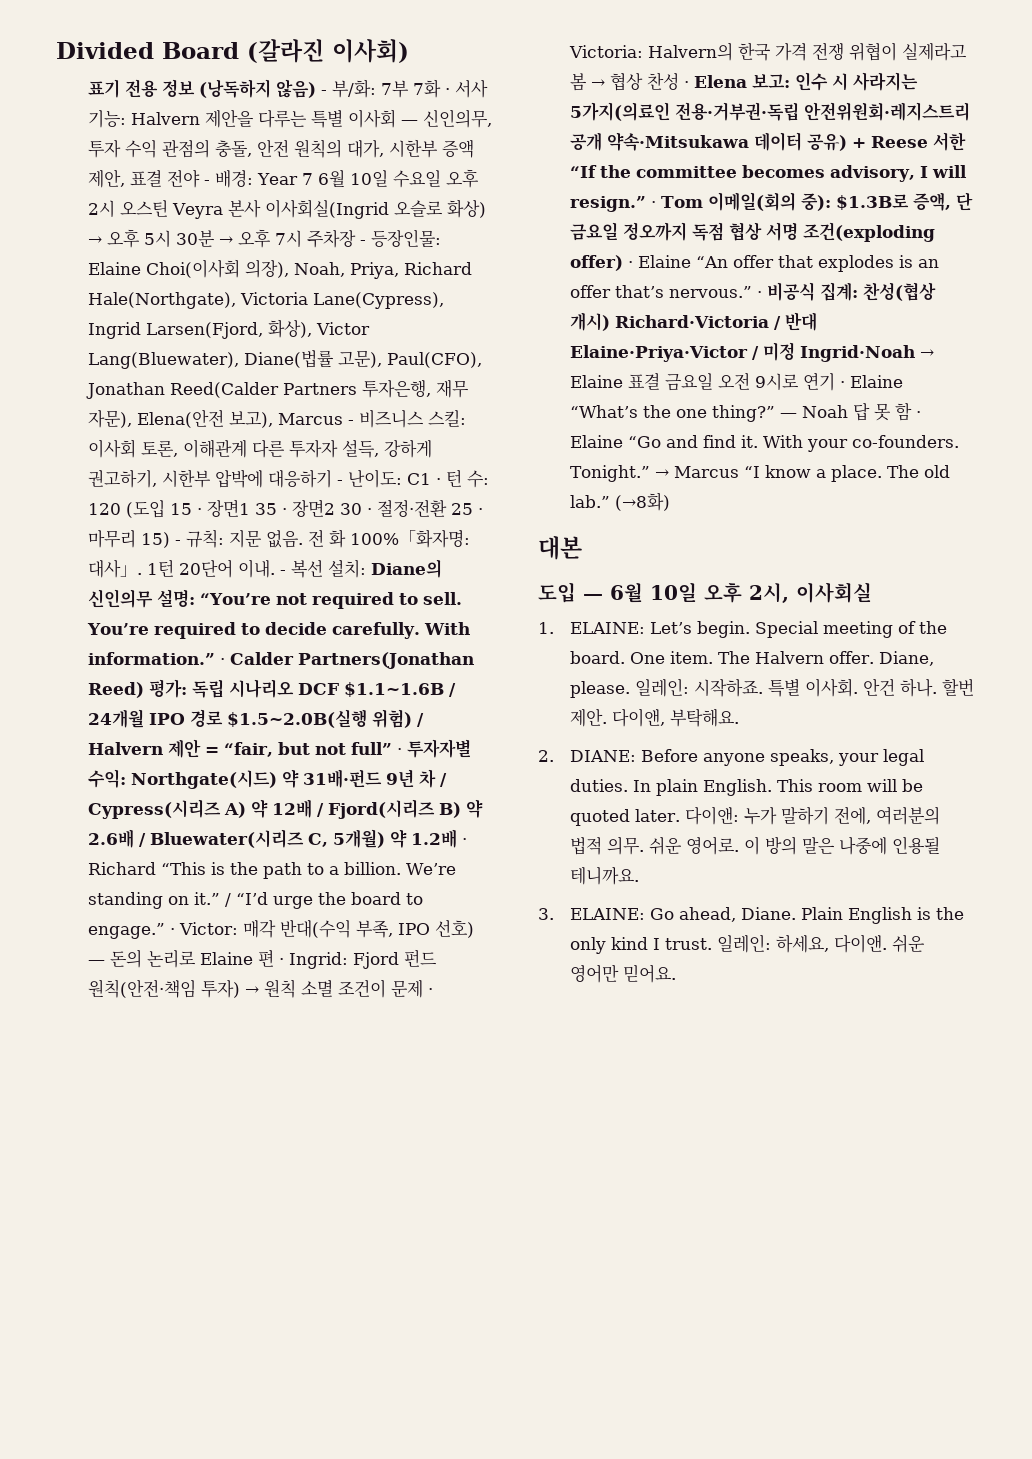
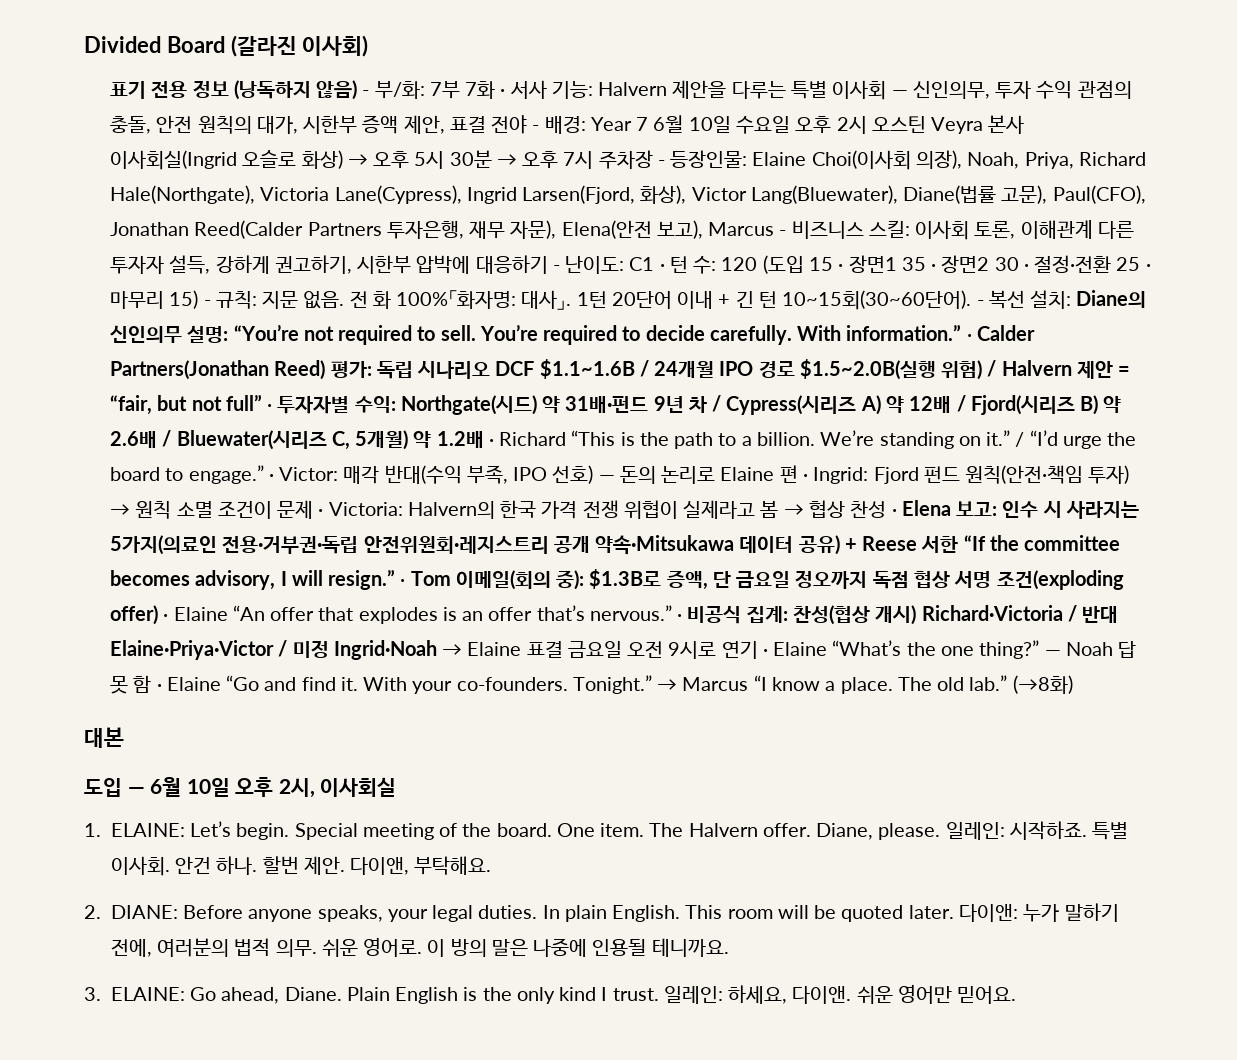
[238,559,276,578] 이내. -> [677,290,972,310] 이내 + 긴 턴 10~15회(30~60단어).

